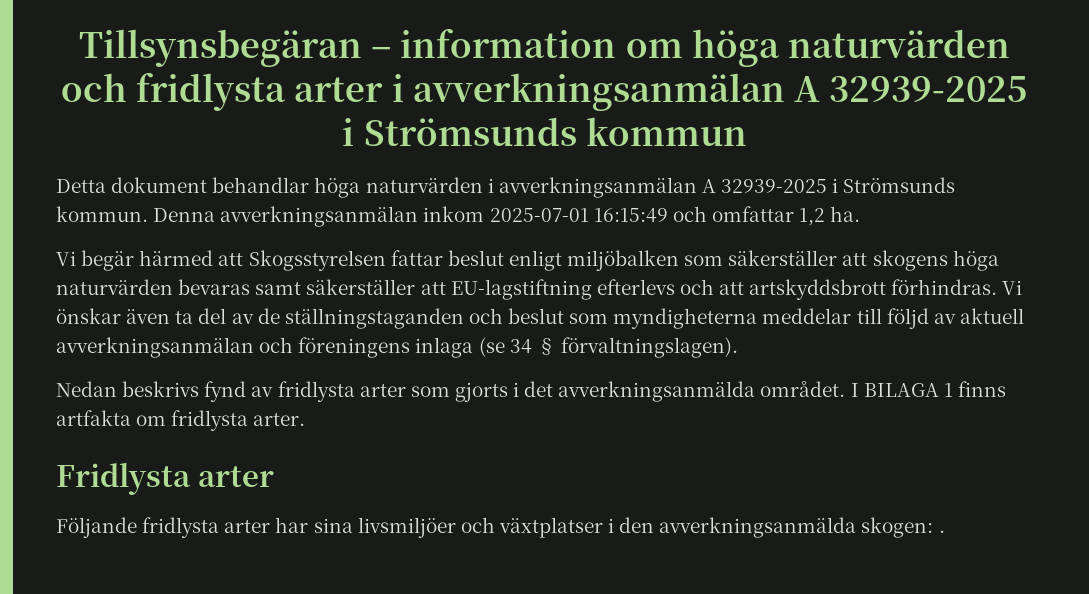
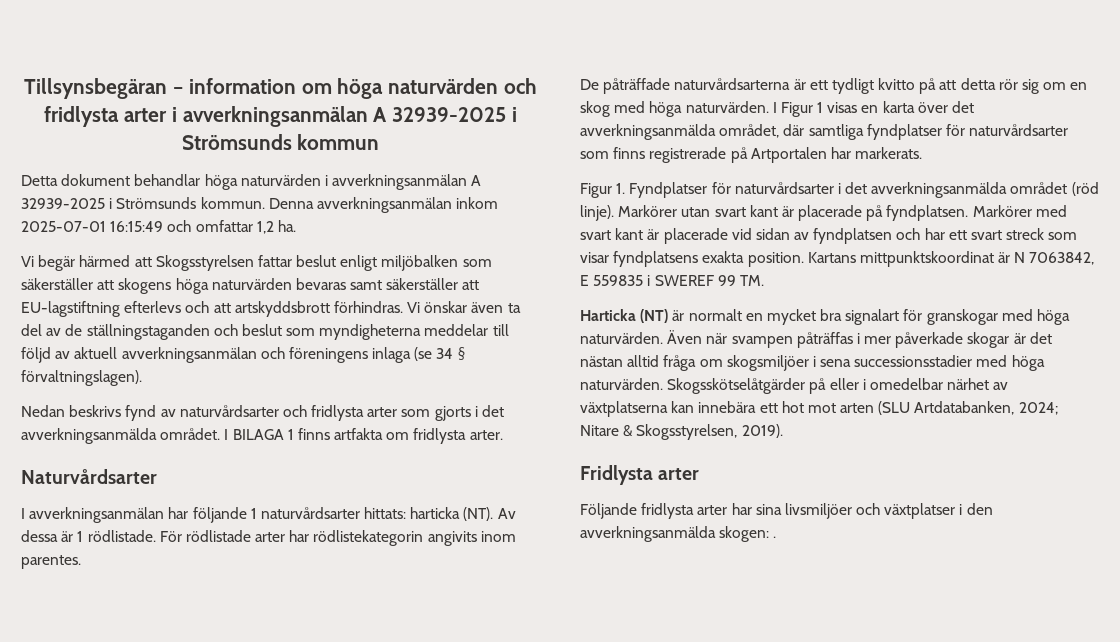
(274, 391) none -> [179,405,307,417] naturvårdsarter och
(306, 419) none -> [21,469,157,484] [21,507,516,523] [21,530,516,546] [21,555,81,569] [580,78,1088,94] [580,101,975,117] [580,124,1069,140] [580,147,923,163] [580,182,1099,198] [580,205,1067,221] [580,228,1078,244] [580,251,1095,267] [580,275,764,286] [580,309,1071,325] [580,330,1052,348] [580,355,1045,371] [580,378,1009,394] [580,401,1058,417] [580,424,783,440] // Naturvårdsarter // I avverkningsanmälan har följande 1 naturvårdsarter hittats: harticka (NT). Av dessa är 1 rödlistade. För rödlistade arter har rödlistekategorin angivits inom parentes. // De påträffade naturvårdsarterna är ett tydligt kvitto på att detta rör sig om en skog med höga naturvärden. I Figur 1 visas en karta över det avverkningsanmälda området, där samtliga fyndplatser för naturvårdsarter som finns registrerade på Artportalen har markerats. // Figur 1. Fyndplatser för naturvårdsarter i det avverkningsanmälda området (röd linje). Markörer utan svart kant är placerade på fyndplatsen. Markörer med svart kant är placerade vid sidan av fyndplatsen och har ett svart streck som visar fyndplatsens exakta position. Kartans mittpunktskoordinat är N 7063842, E 559835 i SWEREF 99 TM. // Harticka (NT) är normalt en mycket bra signalart för granskogar med höga naturvärden. Även när svampen påträffas i mer påverkade skogar är det nästan alltid fråga om skogsmiljöer i sena successionsstadier med höga naturvärden. Skogsskötselåtgärder på eller i omedelbar närhet av växtplatserna kan innebära ett hot mot arten (SLU Artdatabanken, 2024; Nitare & Skogsstyrelsen, 2019).

